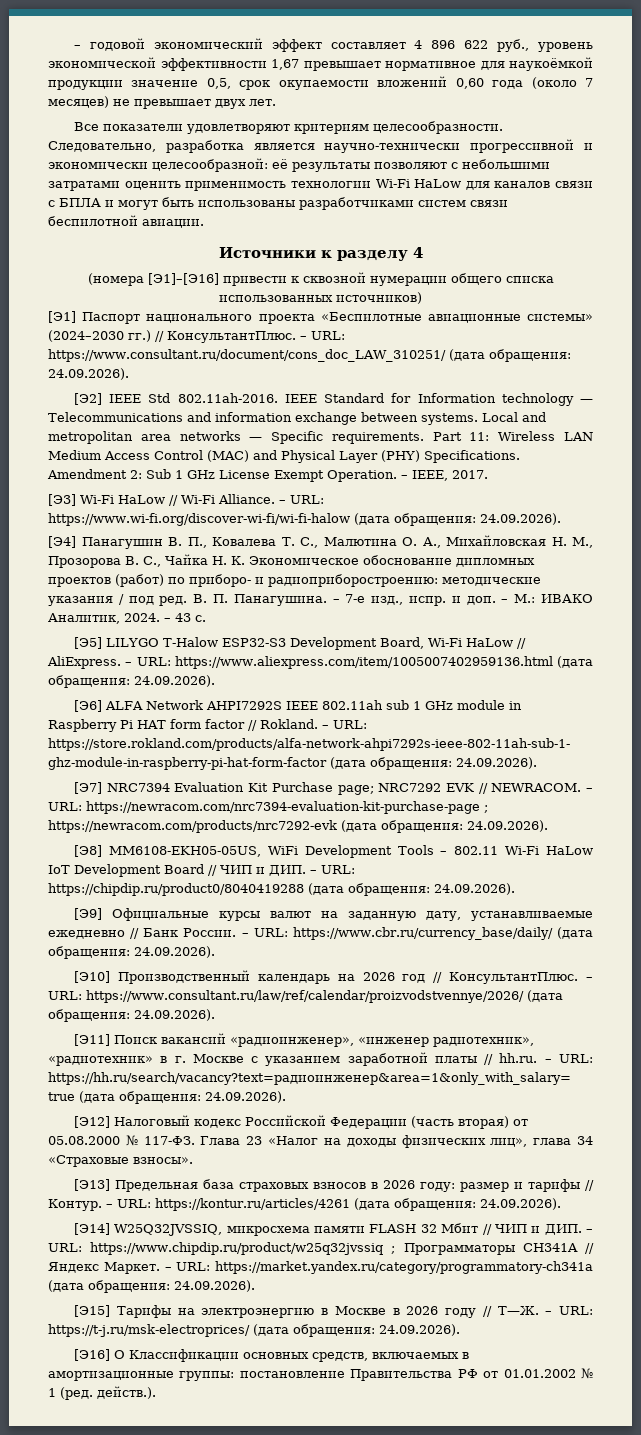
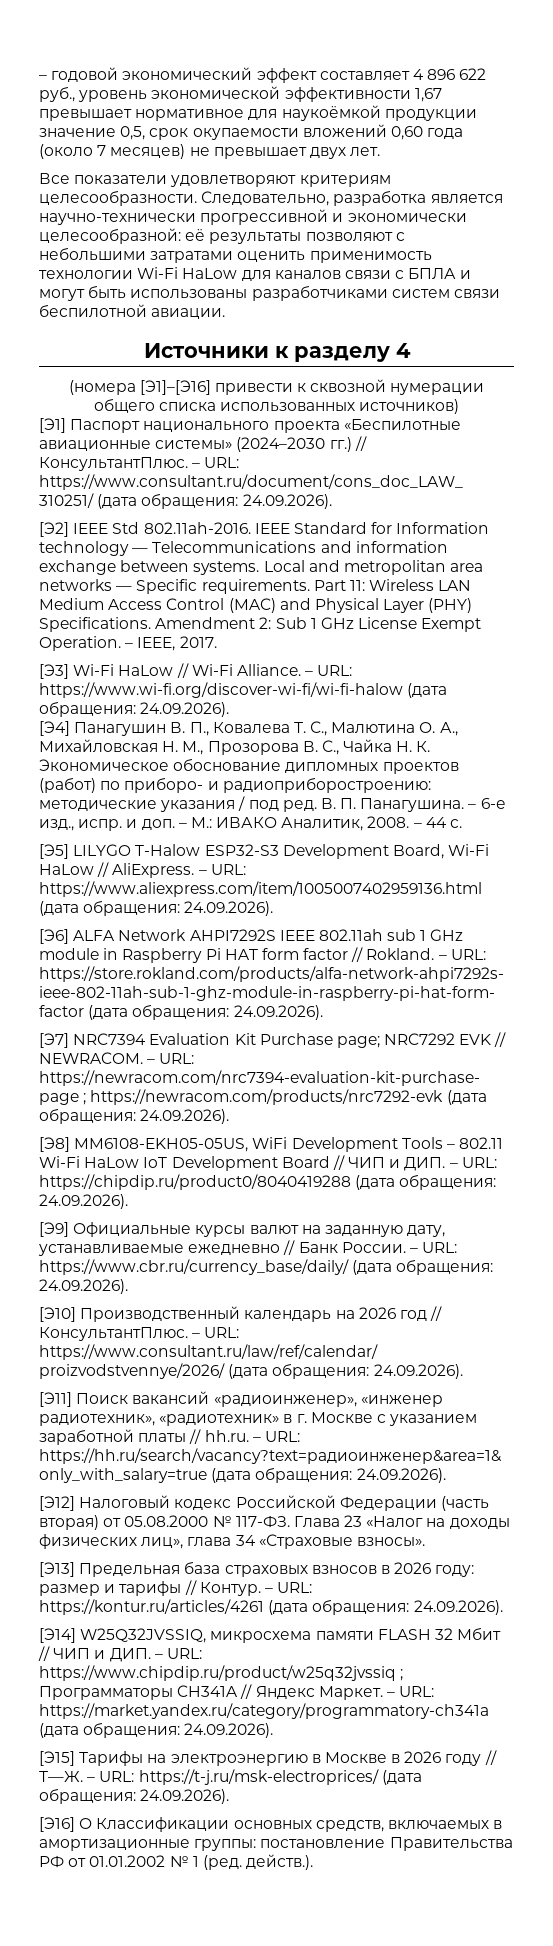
[345,594,366,603] 7-е -> [480,798,506,809] 6-е
[124,613,191,622] 2024. – 43 -> [367,816,447,828] 2008. – 44

